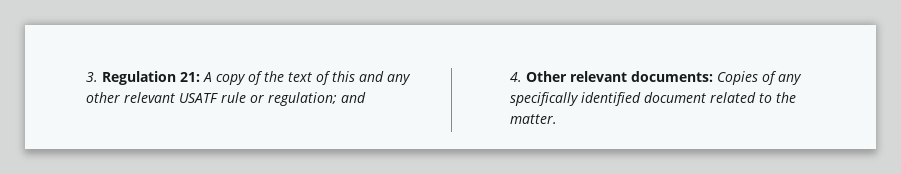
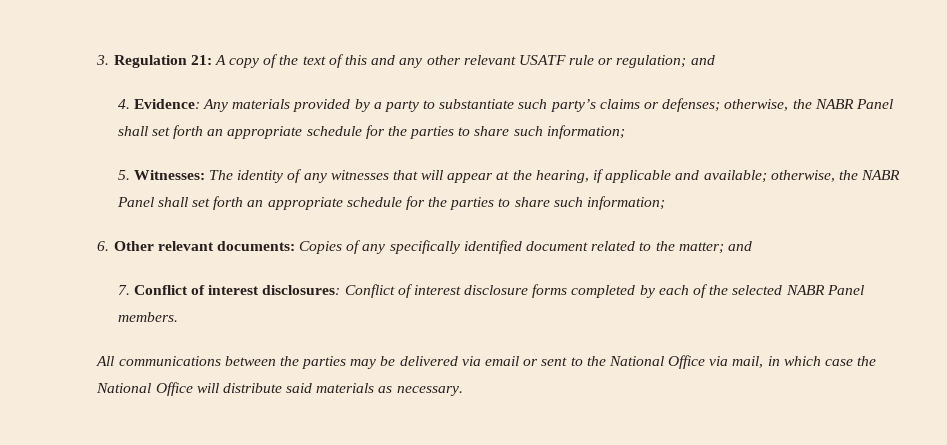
(522, 77) none -> [133,98,893,112] [117,125,625,139] [117,169,901,183] [116,196,666,210] [97,241,110,251] Evidence: Any materials provided by a party to substantiate such party’s claims or defenses; otherwise, the NABR Panel shall set forth an appropriate schedule for the parties to share such information; // 5. Witnesses: The identity of any witnesses that will appear at the hearing, if applicable and available; otherwise, the NABR Panel shall set forth an appropriate schedule for the parties to share such information; // 6.
[509,114,557,124] matter. -> [678,241,752,254] [117,284,864,298] [117,312,178,322] [96,355,877,369] [96,382,463,396] matter; and // 7. Conflict of interest disclosures: Conflict of interest disclosure forms completed by each of the selected NABR Panel members. // All communications between the parties may be delivered via email or sent to the National Office via mail, in which case the National Office will distribute said materials as necessary.

